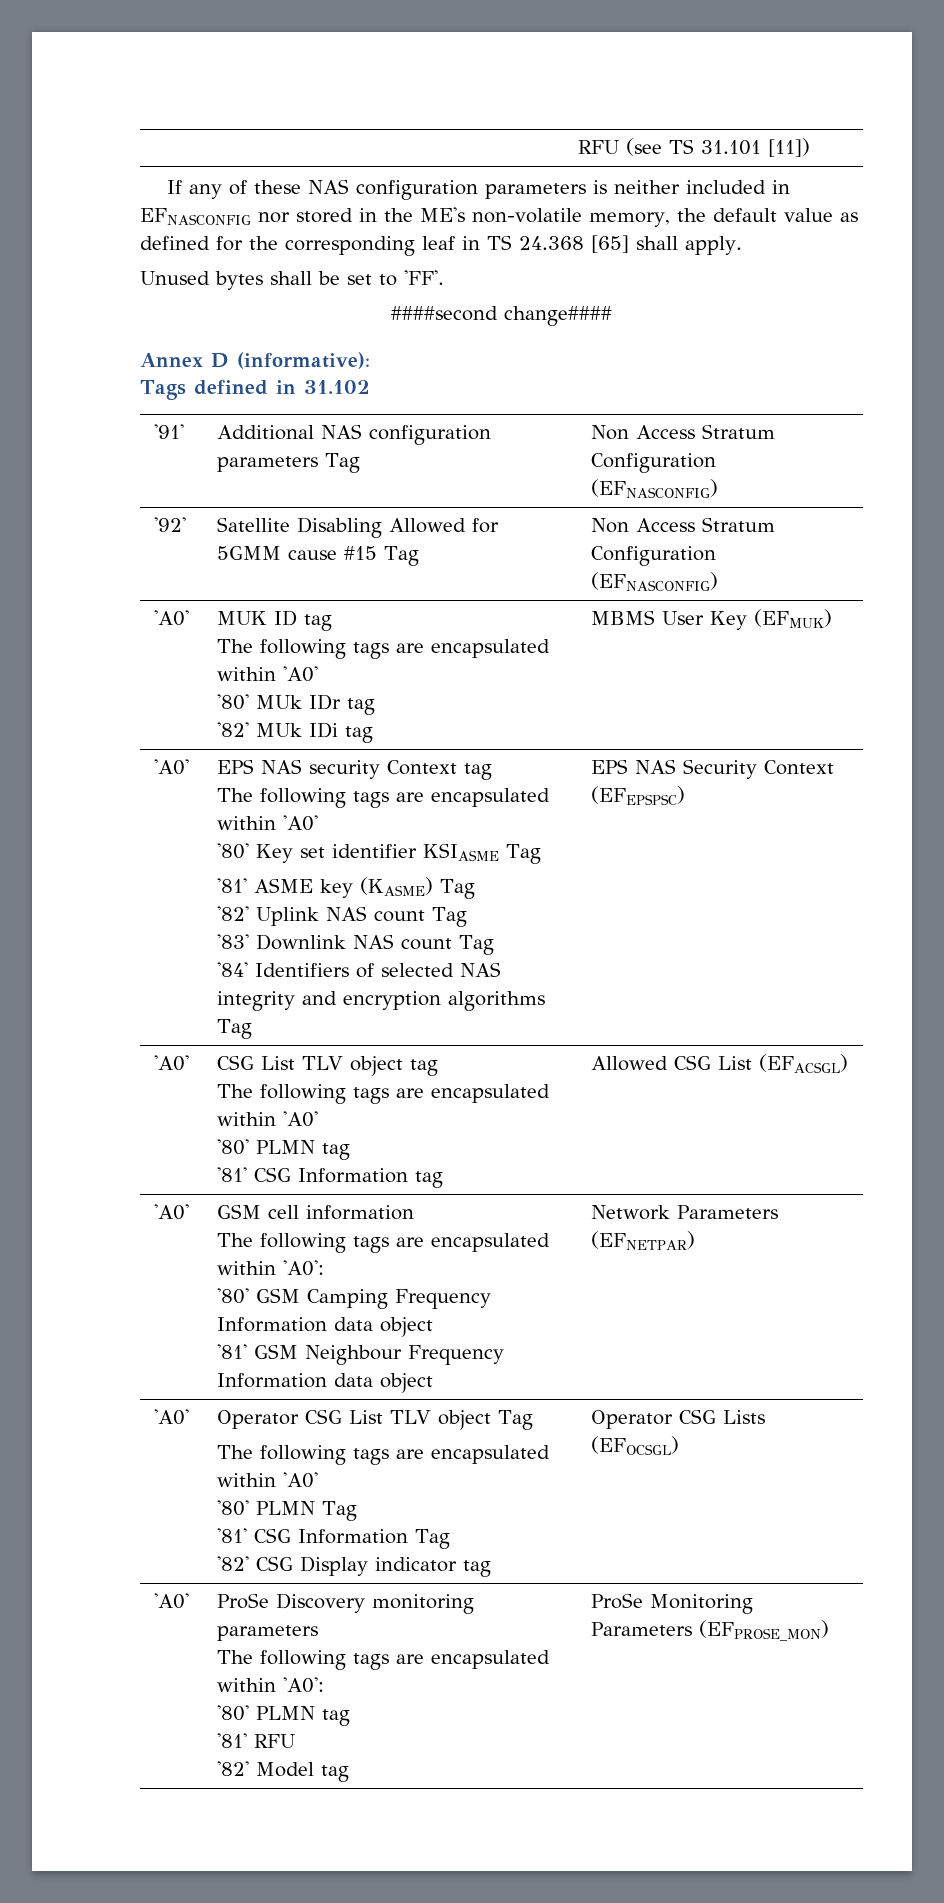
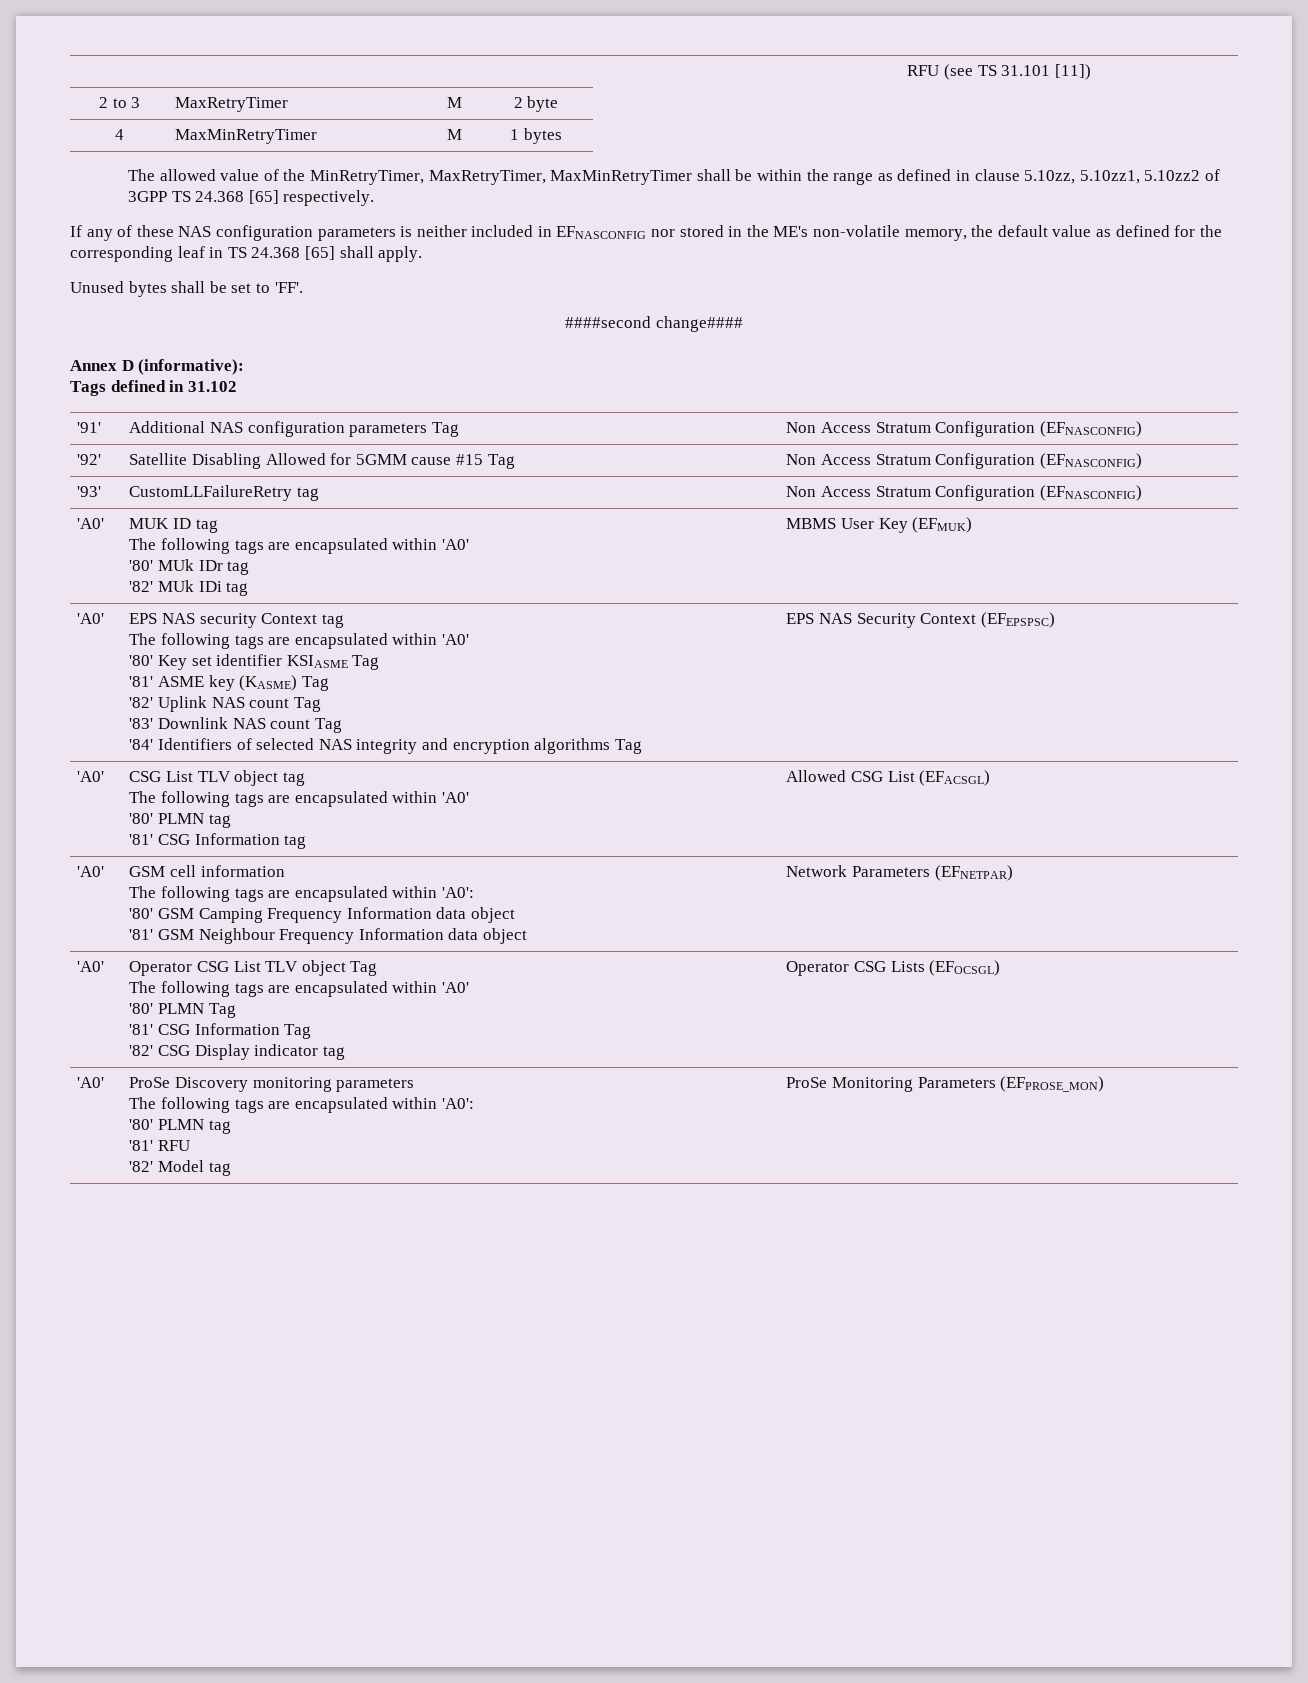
(810, 147) none -> [98,97,141,108] [175,97,289,112] [446,97,462,108] [513,96,559,112] [115,129,124,140] [175,129,318,144] [446,129,462,140] [510,128,562,144] [128,169,1220,185] [128,190,375,206] // 2 to 3 | MaxRetryTimer | M | 2 byte // 4 | MaxMinRetryTimer | M | 1 bytes // The allowed value of the MinRetryTimer, MaxRetryTimer, MaxMinRetryTimer shall be within the range as defined in clause 5.10zz, 5.10zz1, 5.10zz2 of 3GPP TS 24.368 [65] respectively.
(718, 581) none -> [77,486,102,497] [129,485,320,501] [786,485,1142,501] // '93' | CustomLLFailureRetry tag | Non Access Stratum Configuration (EFNASCONFIG)

